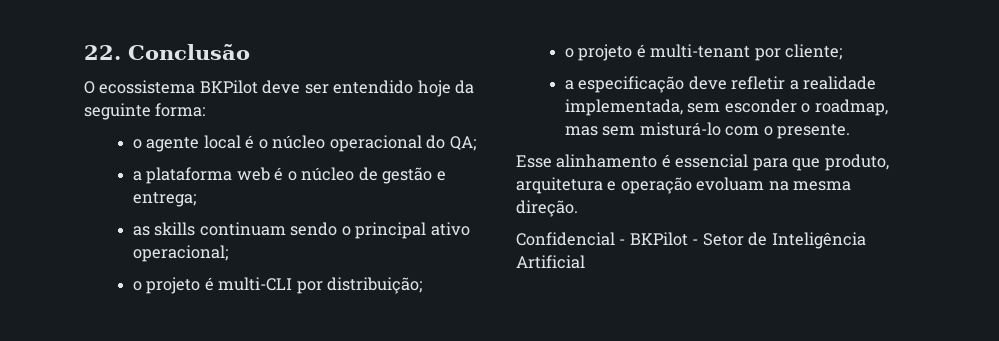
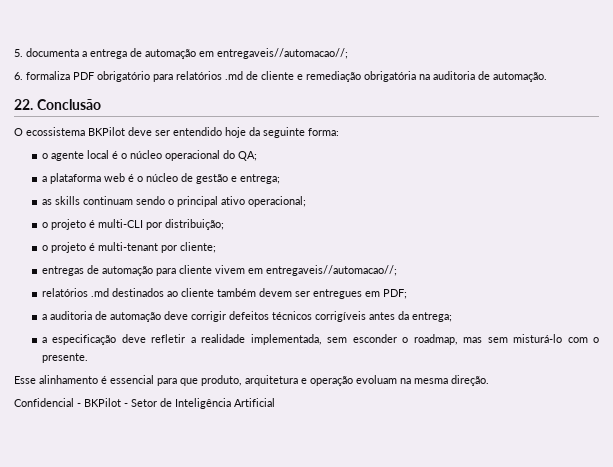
(84, 52) none -> [14,48,348,59] [14,71,547,82] 5. documenta a entrega de automação em entregaveis//automacao//; // 6. formaliza PDF obrigatório para relatórios .md de cliente e remediação obrigatória na auditoria de automação. //
(843, 52) none -> [41,265,397,276] [41,288,407,299] [41,311,452,322] // entregas de automação para cliente vivem em entregaveis//automacao//; // relatórios .md destinados ao cliente também devem ser entregues em PDF; // a auditoria de automação deve corrigir defeitos técnicos corrigíveis antes da entrega;

